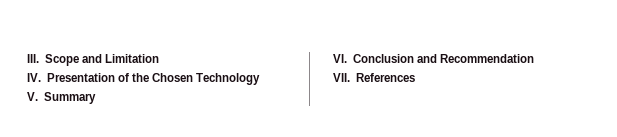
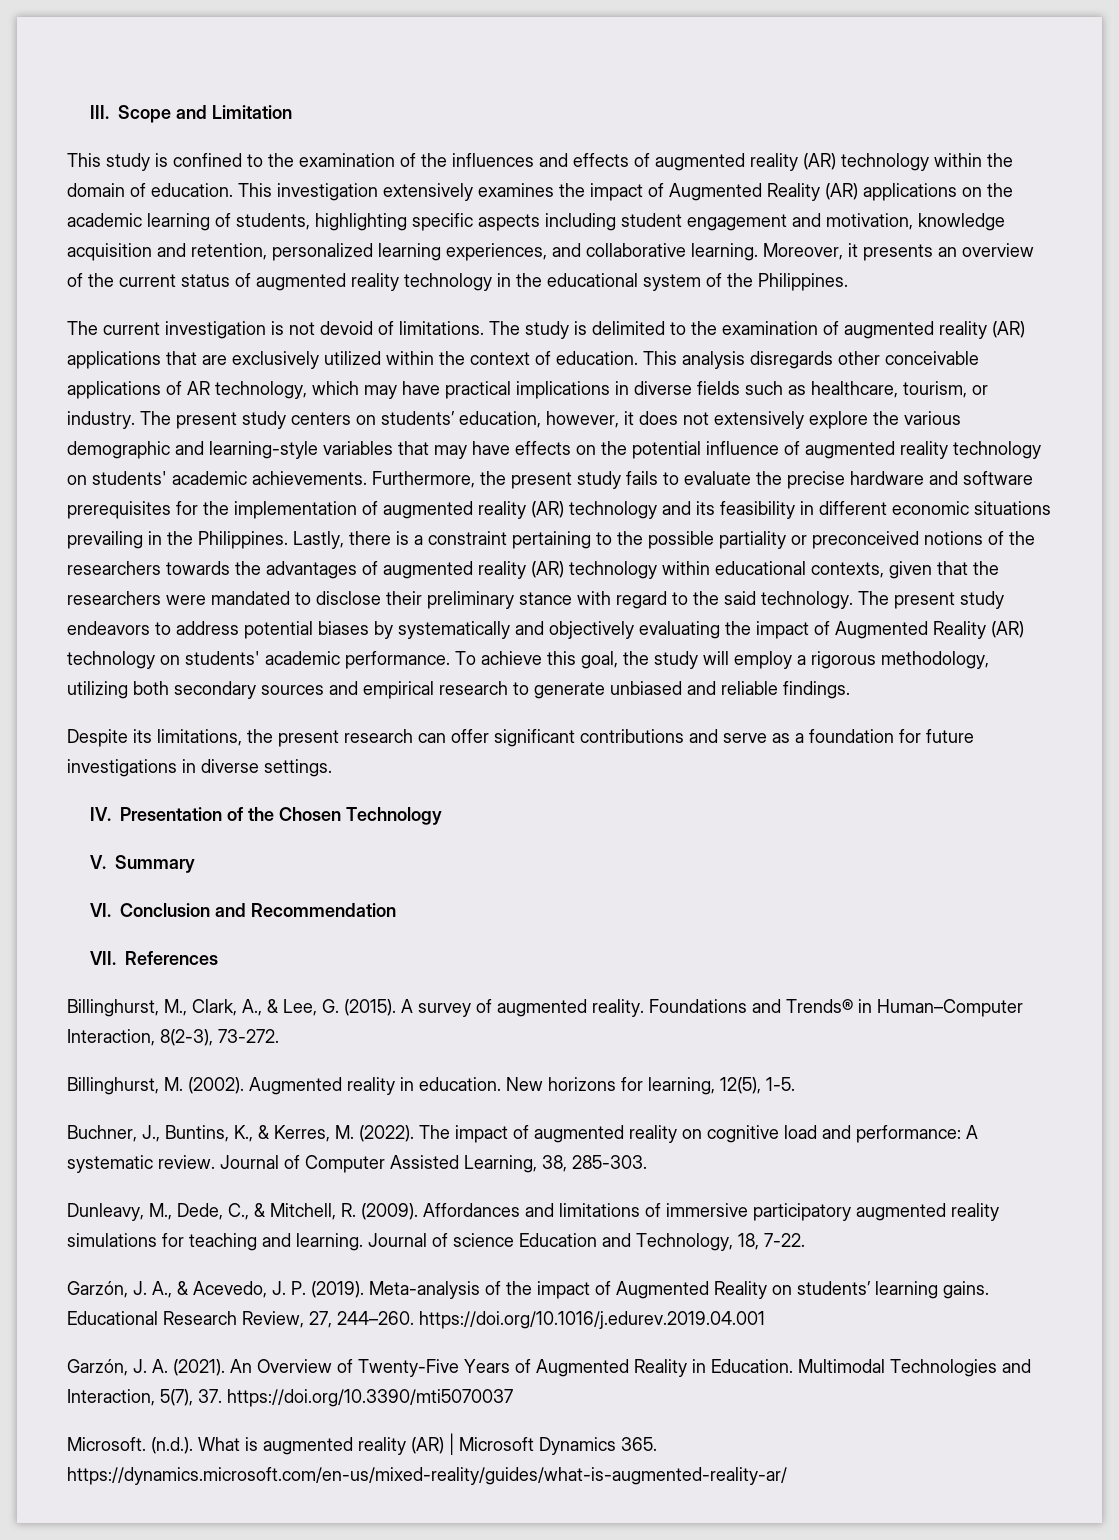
(159, 58) none -> [67,153,1013,171] [67,183,1013,201] [67,213,1005,231] [67,243,1034,261] [67,273,848,291] [67,321,1025,339] [67,351,979,369] [67,381,988,399] [67,411,961,429] [67,441,1041,459] [67,471,1033,489] [67,501,1051,519] [67,531,1035,549] [67,561,999,579] [67,591,1004,609] [67,621,1024,639] [67,651,989,669] [67,681,850,699] [67,729,974,747] [67,759,332,777] // This study is confined to the examination of the influences and effects of augmented reality (AR) technology within the domain of education. This investigation extensively examines the impact of Augmented Reality (AR) applications on the academic learning of students, highlighting specific aspects including student engagement and motivation, knowledge acquisition and retention, personalized learning experiences, and collaborative learning. Moreover, it presents an overview of the current status of augmented reality technology in the educational system of the Philippines. // The current investigation is not devoid of limitations. The study is delimited to the examination of augmented reality (AR) applications that are exclusively utilized within the context of education. This analysis disregards other conceivable applications of AR technology, which may have practical implications in diverse fields such as healthcare, tourism, or industry. The present study centers on students’ education, however, it does not extensively explore the various demographic and learning-style variables that may have effects on the potential influence of augmented reality technology on students' academic achievements. Furthermore, the present study fails to evaluate the precise hardware and software prerequisites for the implementation of augmented reality (AR) technology and its feasibility in different economic situations prevailing in the Philippines. Lastly, there is a constraint pertaining to the possible partiality or preconceived notions of the researchers towards the advantages of augmented reality (AR) technology within educational contexts, given that the researchers were mandated to disclose their preliminary stance with regard to the said technology. The present study endeavors to address potential biases by systematically and objectively evaluating the impact of Augmented Reality (AR) technology on students' academic performance. To achieve this goal, the study will employ a rigorous methodology, utilizing both secondary sources and empirical research to generate unbiased and reliable findings. // Despite its limitations, the present research can offer significant contributions and serve as a foundation for future investigations in diverse settings.
(415, 77) none -> [67,999,1023,1017] [67,1029,279,1046] [67,1077,795,1095] [67,1125,978,1143] [67,1155,647,1173] [67,1203,999,1221] [67,1233,805,1251] [67,1281,989,1299] [67,1311,765,1329] [67,1359,1031,1377] [67,1389,513,1407] [67,1433,657,1455] [67,1467,787,1485] // Billinghurst, M., Clark, A., & Lee, G. (2015). A survey of augmented reality. Foundations and Trends® in Human–Computer Interaction, 8(2-3), 73-272. // Billinghurst, M. (2002). Augmented reality in education. New horizons for learning, 12(5), 1-5. // Buchner, J., Buntins, K., & Kerres, M. (2022). The impact of augmented reality on cognitive load and performance: A systematic review. Journal of Computer Assisted Learning, 38, 285-303. // Dunleavy, M., Dede, C., & Mitchell, R. (2009). Affordances and limitations of immersive participatory augmented reality simulations for teaching and learning. Journal of science Education and Technology, 18, 7-22. // Garzón, J. A., & Acevedo, J. P. (2019). Meta-analysis of the impact of Augmented Reality on students’ learning gains. Educational Research Review, 27, 244–260. https://doi.org/10.1016/j.edurev.2019.04.001 // Garzón, J. A. (2021). An Overview of Twenty-Five Years of Augmented Reality in Education. Multimodal Technologies and Interaction, 5(7), 37. https://doi.org/10.3390/mti5070037 // Microsoft. (n.d.). What is augmented reality (AR) | Microsoft Dynamics 365. https://dynamics.microsoft.com/en-us/mixed-reality/guides/what-is-augmented-reality-ar/

